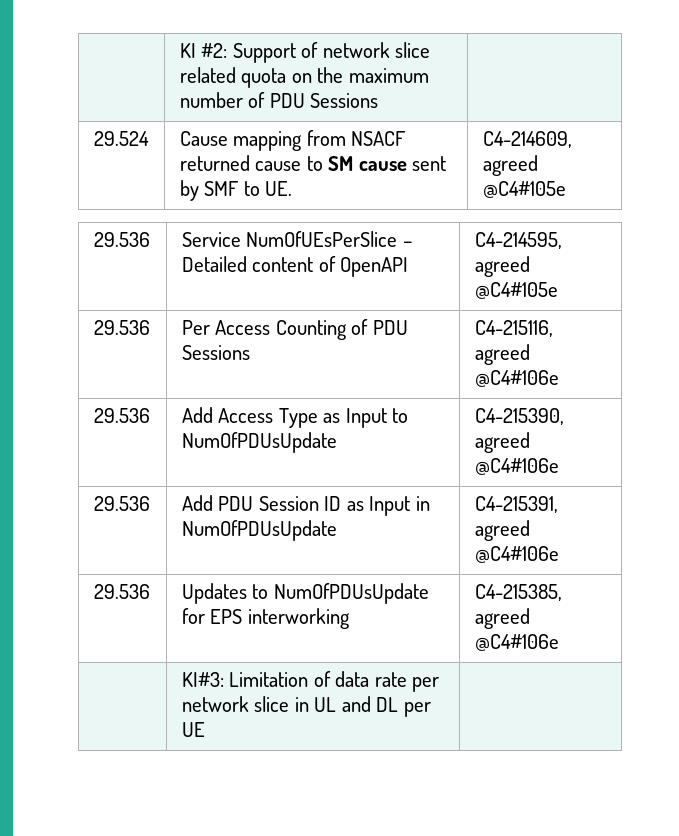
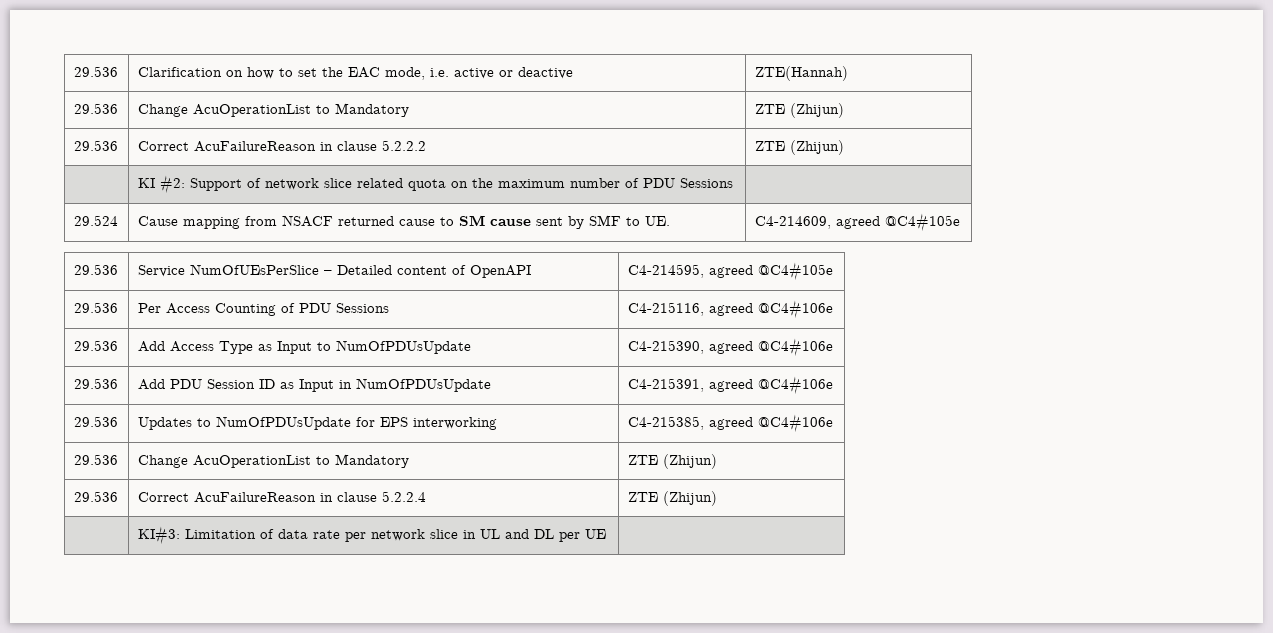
(179, 50) none -> [73,66,118,77] [137,67,573,80] [754,66,848,81] [73,103,118,114] [137,103,409,117] [754,103,844,118] [73,140,118,151] [137,140,426,152] [754,140,844,155] 29.536 | Clarification on how to set the EAC mode, i.e. active or deactive | ZTE(Hannah) // 29.536 | Change AcuOperationList to Mandatory | ZTE (Zhijun) // 29.536 | Correct AcuFailureReason in clause 5.2.2.2 | ZTE (Zhijun) //
(559, 642) none -> [73,454,118,465] [137,454,409,468] [627,454,717,469] [73,491,118,502] [137,491,426,503] [627,491,717,506] // 29.536 | Change AcuOperationList to Mandatory | ZTE (Zhijun) // 29.536 | Correct AcuFailureReason in clause 5.2.2.4 | ZTE (Zhijun)

